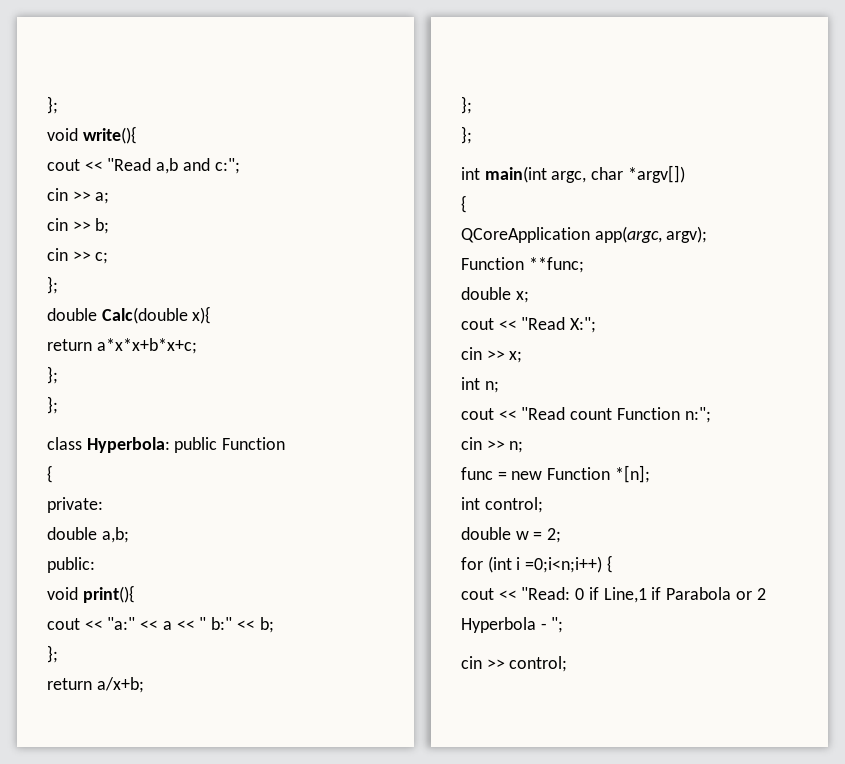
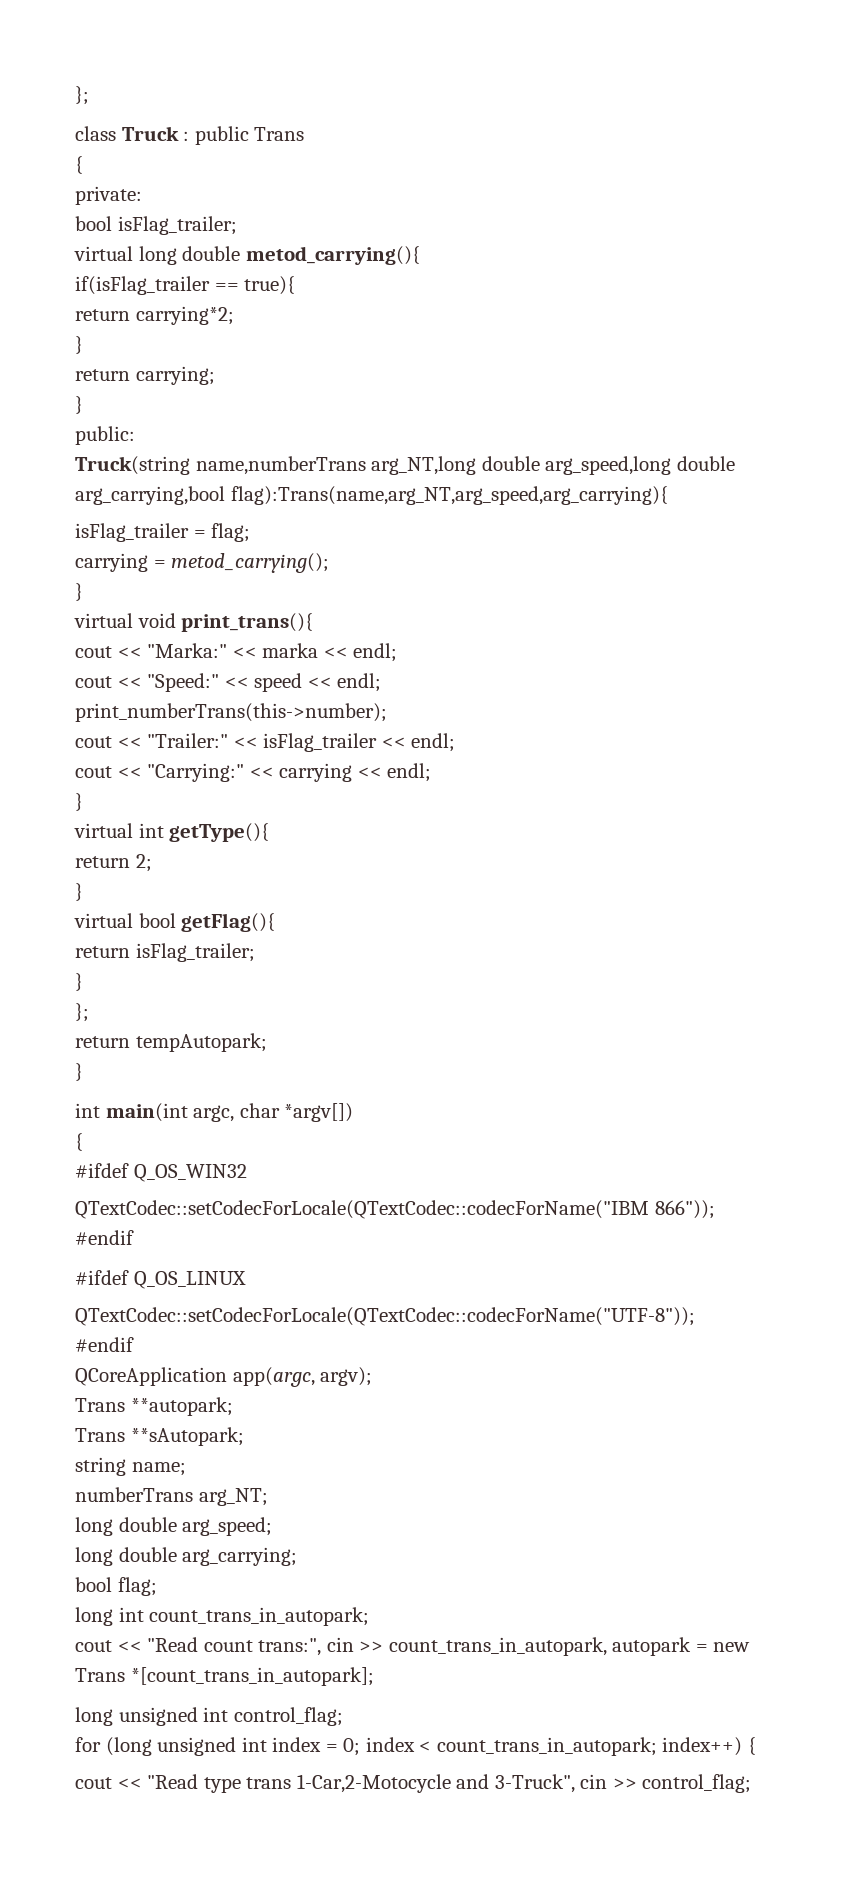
[47,96,58,114] [47,126,137,144] [47,158,240,174] [47,188,110,204] [47,218,110,234] [47,248,109,264] [47,276,58,294] [47,306,212,324] [47,338,197,354] [47,366,58,384] [47,396,58,414] [47,437,286,453] [47,465,53,483] [47,497,103,513] [47,527,129,543] [47,557,95,573] [47,585,135,603] [47,617,274,633] }; // void write(){ // cout << "Read a,b and c:"; // cin >> a; // cin >> b; // cin >> c; // }; // double Calc(double x){ // return a*x*x+b*x+c; // }; // }; // class Hyperbola: public Function // { // private: // double a,b; // public: // void print(){ // cout << "a:" << a << " b:" << b; -> [75,86,89,105] [75,126,305,145] [75,156,83,174] [75,186,142,205] [75,216,237,235] [74,246,420,265] [75,276,296,295] [75,306,234,325] [75,336,83,354] [75,366,215,385] [75,396,83,414] [75,426,135,445] [75,456,735,475] [75,486,668,505] [75,523,251,542] [75,553,330,573] [75,583,83,601] [74,613,314,632] [75,643,398,662] [75,673,382,692] [75,703,387,722] [75,733,456,752] [75,763,432,782] [75,793,83,811] [74,823,270,842] [75,854,152,872] [75,883,83,901] [74,913,276,932] [75,943,255,962] [75,973,83,991] }; // class Truck : public Trans // { // private: // bool isFlag_trailer; // virtual long double metod_carrying(){ // if(isFlag_trailer == true){ // return carrying*2; // } // return carrying; // } // public: // Truck(string name,numberTrans arg_NT,long double arg_speed,long double arg_carrying,bool flag):Trans(name,arg_NT,arg_speed,arg_carrying){ // isFlag_trailer = flag; // carrying = metod_carrying(); // } // virtual void print_trans(){ // cout << "Marka:" << marka << endl; // cout << "Speed:" << speed << endl; // print_numberTrans(this->number); // cout << "Trailer:" << isFlag_trailer << endl; // cout << "Carrying:" << carrying << endl; // } // virtual int getType(){ // return 2; // } // virtual bool getFlag(){ // return isFlag_trailer; // }
[96,677,144,693] [461,96,472,114] [461,126,472,144] a/x+b; // }; // }; -> [135,1033,267,1052] [75,1063,83,1081] tempAutopark; // }
[461,226,708,243] [461,257,584,273] [461,287,529,303] [461,317,597,333] [461,347,523,363] [461,377,499,393] [461,407,711,423] [461,437,524,453] [461,465,650,483] [461,497,543,513] [461,527,562,543] [461,555,613,573] [461,587,766,603] [461,617,564,633] [461,656,568,672] QCoreApplication app(argc, argv); // Function **func; // double x; // cout << "Read X:"; // cin >> x; // int n; // cout << "Read count Function n:"; // cin >> n; // func = new Function *[n]; // int control; // double w = 2; // for (int i =0;i<n;i++) { // cout << "Read: 0 if Line,1 if Parabola or 2 Hyperbola - "; // cin >> control; -> [75,1163,247,1182] [75,1200,715,1219] [75,1230,134,1245] [75,1270,246,1289] [75,1307,695,1326] [75,1337,134,1352] [75,1367,373,1387] [75,1397,233,1416] [75,1427,244,1446] [75,1457,186,1476] [75,1487,268,1506] [75,1517,273,1536] [75,1547,298,1566] [75,1577,157,1596] [75,1607,370,1626] [75,1637,751,1656] [75,1667,374,1686] [75,1707,343,1726] [75,1737,756,1756] [75,1774,752,1793] #ifdef Q_OS_WIN32 // QTextCodec::setCodecForLocale(QTextCodec::codecForName("IBM 866")); // #endif // #ifdef Q_OS_LINUX // QTextCodec::setCodecForLocale(QTextCodec::codecForName("UTF-8")); // #endif // QCoreApplication app(argc, argv); // Trans **autopark; // Trans **sAutopark; // string name; // numberTrans arg_NT; // long double arg_speed; // long double arg_carrying; // bool flag; // long int count_trans_in_autopark; // cout << "Read count trans:", cin >> count_trans_in_autopark, autopark = new Trans *[count_trans_in_autopark]; // long unsigned int control_flag; // for (long unsigned int index = 0; index < count_trans_in_autopark; index++) { // cout << "Read type trans 1-Car,2-Motocycle and 3-Truck", cin >> control_flag;

